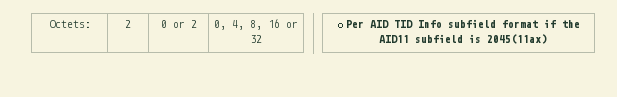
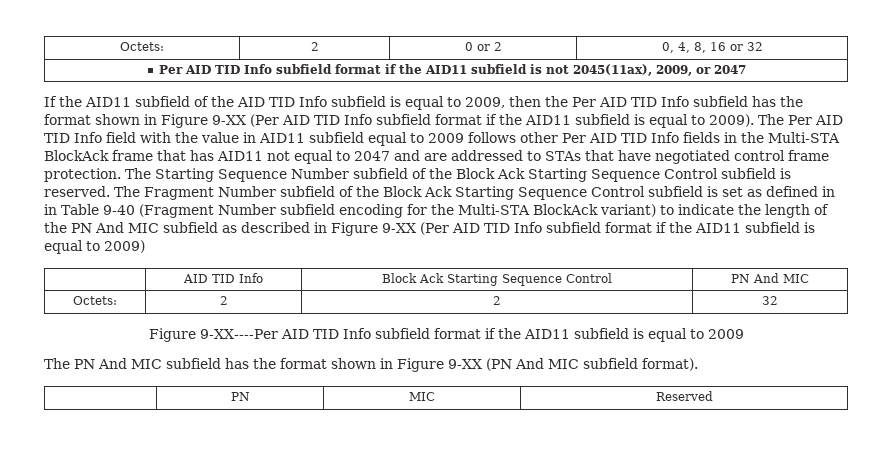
[487,34,548,44] 2045(11ax) -> [546,64,747,76] [44,96,803,110] [44,114,843,128] [44,132,840,146] [44,150,829,164] [44,168,791,182] [44,186,835,200] [44,204,829,218] [44,222,815,236] [44,240,145,254] [183,273,263,283] [382,273,612,286] [731,273,809,283] [73,296,117,305] [219,296,228,305] [493,296,501,305] [762,296,778,305] [148,328,744,342] [44,358,698,372] [230,392,250,401] [409,392,435,401] [655,391,713,401] not 2045(11ax), 2009, or 2047 // If the AID11 subfield of the AID TID Info subfield is equal to 2009, then the Per AID TID Info subfield has the format shown in Figure 9-XX (Per AID TID Info subfield format if the AID11 subfield is equal to 2009). The Per AID TID Info field with the value in AID11 subfield equal to 2009 follows other Per AID TID Info fields in the Multi-STA BlockAck frame that has AID11 not equal to 2047 and are addressed to STAs that have negotiated control frame protection. The Starting Sequence Number subfield of the Block Ack Starting Sequence Control subfield is reserved. The Fragment Number subfield of the Block Ack Starting Sequence Control subfield is set as defined in in Table 9-40 (Fragment Number subfield encoding for the Multi-STA BlockAck variant) to indicate the length of the PN And MIC subfield as described in Figure 9-XX (Per AID TID Info subfield format if the AID11 subfield is equal to 2009) // | AID TID Info | Block Ack Starting Sequence Control | PN And MIC // Octets: | 2 | 2 | 32 // Figure 9-XX----Per AID TID Info subfield format if the AID11 subfield is equal to 2009 // The PN And MIC subfield has the format shown in Figure 9-XX (PN And MIC subfield format). // | PN | MIC | Reserved

